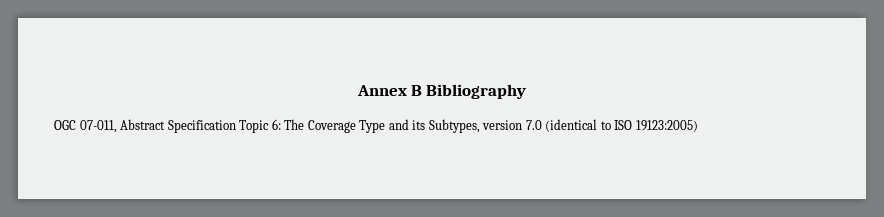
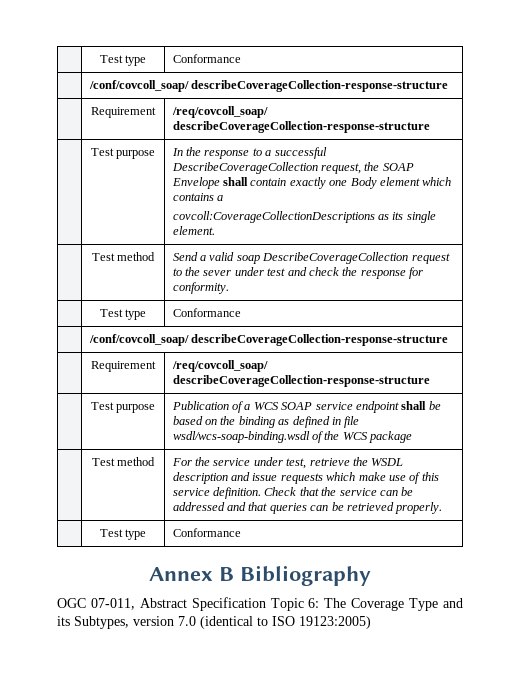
(356, 90) none -> [99,55,147,66] [172,54,241,63] [88,80,449,92] [91,107,156,118] [171,106,268,118] [172,121,430,133] [90,148,156,159] [171,147,327,159] [171,162,414,174] [171,177,452,189] [172,193,224,201] [172,211,436,223] [172,226,215,235] [91,252,156,261] [172,252,450,264] [172,267,424,279] [172,282,229,294] [99,309,147,320] [172,308,241,317] [88,334,449,346] [91,361,156,372] [171,360,268,372] [172,375,430,387] [90,402,156,413] [171,401,441,413] [172,416,360,428] [172,431,413,443] [91,457,156,466] [171,457,404,469] [172,472,439,484] [172,487,414,499] [172,502,443,514] [99,529,147,540] [172,528,241,537] | Test type | Conformance // | /conf/covcoll_soap/ describeCoverageCollection-response-structure // | Requirement | /req/covcoll_soap/ describeCoverageCollection-response-structure // | Test purpose | In the response to a successful DescribeCoverageCollection request, the SOAP Envelope shall contain exactly one Body element which contains a // covcoll:CoverageCollectionDescriptions as its single element. // | Test method | Send a valid soap DescribeCoverageCollection request to the sever under test and check the response for conformity. // | Test type | Conformance // | /conf/covcoll_soap/ describeCoverageCollection-response-structure // | Requirement | /req/covcoll_soap/ describeCoverageCollection-response-structure // | Test purpose | Publication of a WCS SOAP service endpoint shall be based on the binding as defined in file wsdl/wcs-soap-binding.wsdl of the WCS package // | Test method | For the service under test, retrieve the WSDL description and issue requests which make use of this service definition. Check that the service can be addressed and that queries can be retrieved properly. // | Test type | Conformance //

